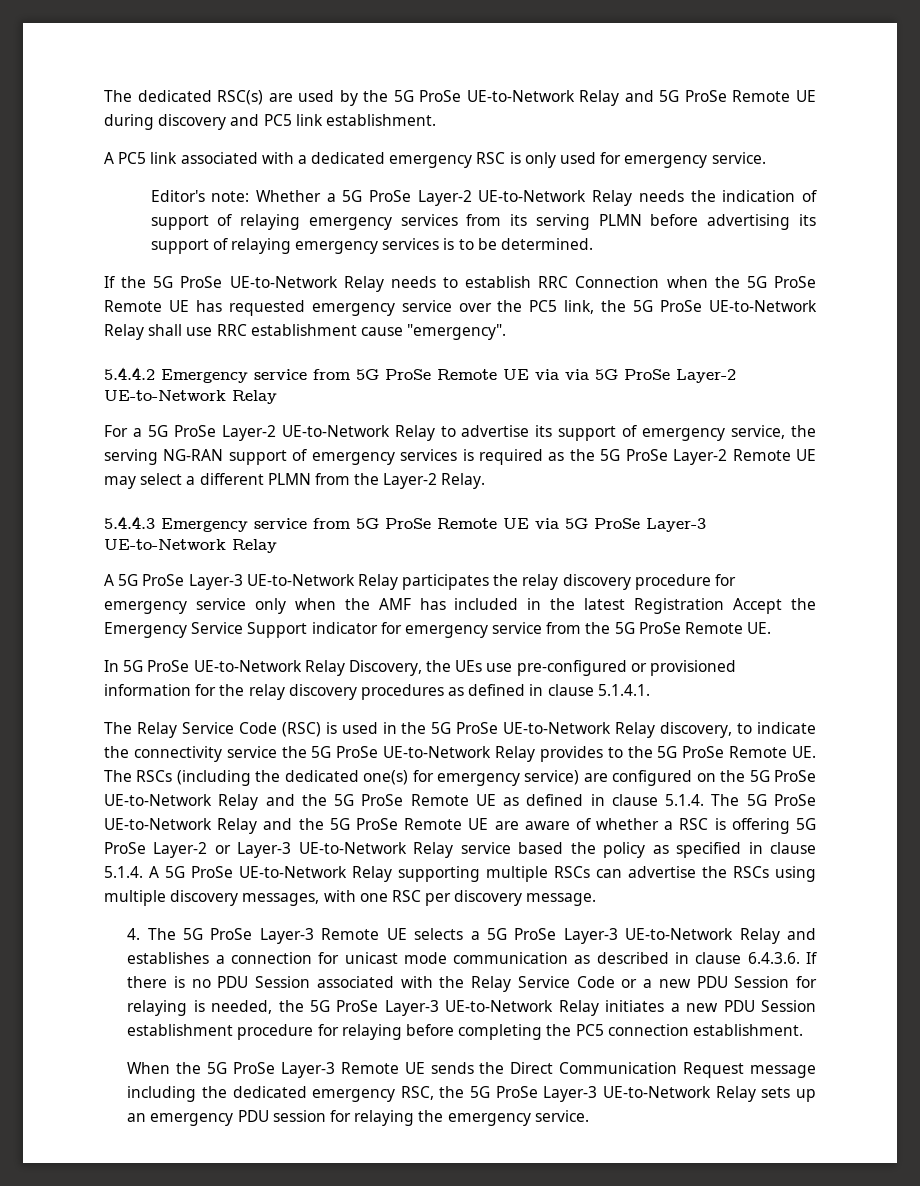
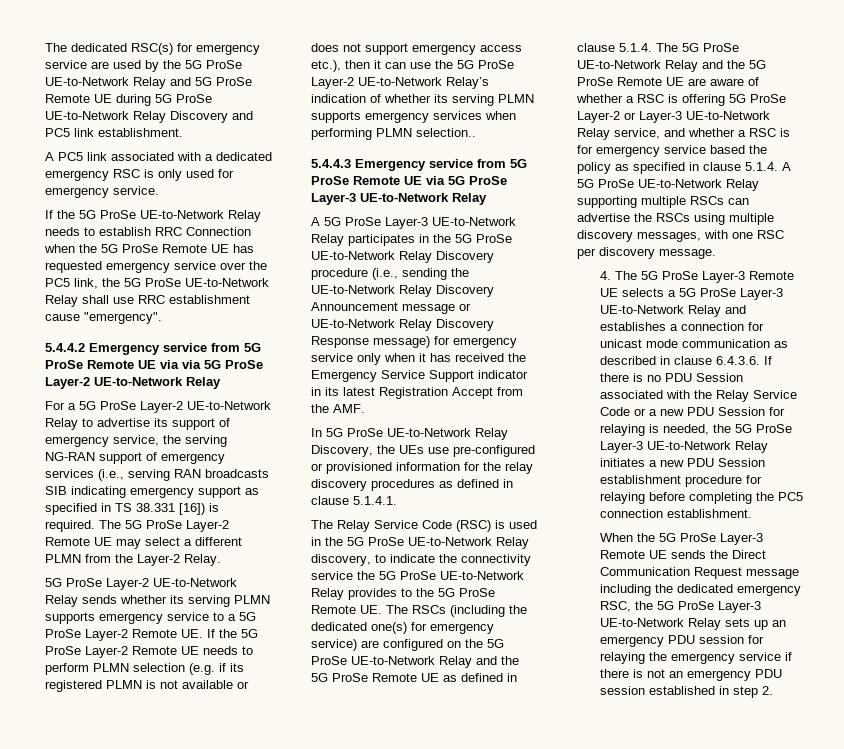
(264, 97) none -> [177,43,260,55] [45,60,87,69] for emergency service
[158,114,227,130] discovery -> [155,94,212,103] [45,111,228,123] 5G ProSe UE-to-Network Relay Discovery
[150,190,818,206] [150,214,817,230] [150,238,593,254] // Editor's note: Whether a 5G ProSe Layer-2 UE-to-Network Relay needs the indication of support of relaying emergency services from its serving PLMN before advertising its support of relaying emergency services is to be determined. -> (159, 190) none
[462,449,595,465] is required as the -> [98,469,269,481] [45,486,259,498] [45,503,219,515] [45,520,121,532] (i.e., serving RAN broadcasts SIB indicating emergency support as specified in TS 38.331 [16]) is required. The
(486, 481) none -> [45,578,237,590] [45,595,270,607] [45,612,256,624] [45,629,258,641] [45,646,253,658] [45,663,244,675] [45,680,249,692] [311,43,522,55] [311,60,514,72] [311,77,489,89] [311,94,534,106] [311,111,516,123] [311,128,476,140] // 5G ProSe Layer-2 UE-to-Network Relay sends whether its serving PLMN supports emergency service to a 5G ProSe Layer-2 Remote UE. If the 5G ProSe Layer-2 Remote UE needs to perform PLMN selection (e.g. if its registered PLMN is not available or does not support emergency access etc.), then it can use the 5G ProSe Layer-2 UE-to-Network Relay’s indication of whether its serving PLMN supports emergency services when performing PLMN selection..
[493,574,711,590] the relay discovery procedure -> [419,234,512,243] [311,251,494,263] [311,268,469,280] [311,285,494,297] [311,302,471,314] [311,319,494,331] [311,336,430,348] in the 5G ProSe UE-to-Network Relay Discovery procedure (i.e., sending the UE-to-Network Relay Discovery Announcement message or UE-to-Network Relay Discovery Response message)
[344,598,783,614] the AMF has included in the latest Registration Accept -> [419,353,504,362] it has received
[380,622,772,638] for emergency service from the 5G ProSe Remote UE. -> [311,387,523,399] [311,404,365,413] in its latest Registration Accept from the AMF.
(454, 850) none -> [614,128,790,139] [577,145,660,157] service, and whether a RSC is for emergency
[534,1110,589,1122] service. -> [738,652,792,661] [599,669,782,681] [599,686,773,698] service if there is not an emergency PDU session established in step 2.

